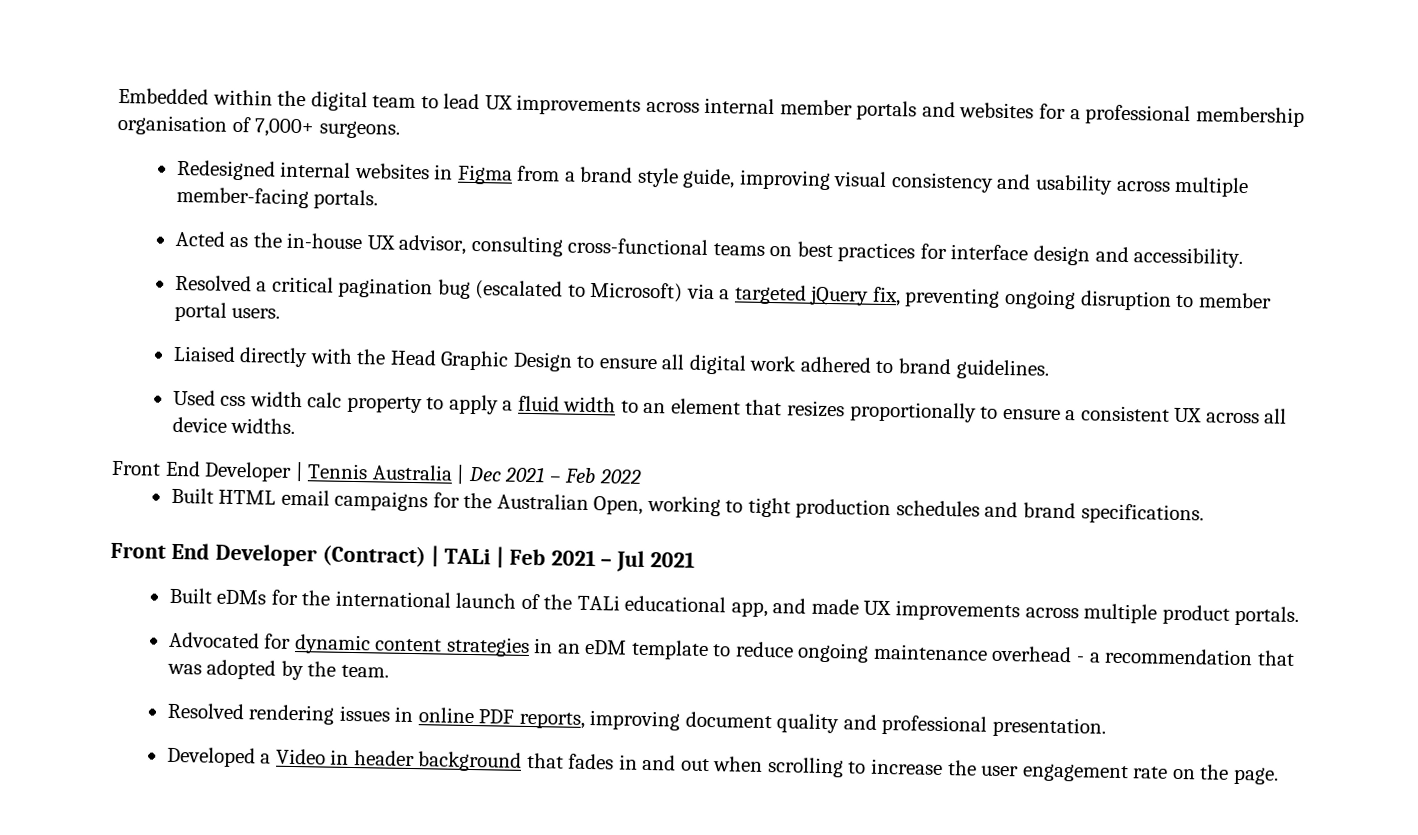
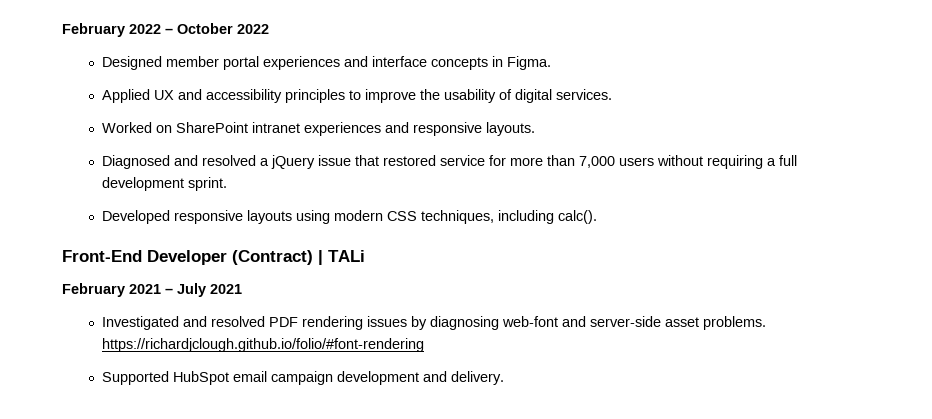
[118,87,1305,128] [117,114,400,139] [175,159,1250,198] [175,186,379,210] [174,230,1244,269] [174,274,1272,311] [173,301,281,322] [172,345,1050,380] [172,389,1288,424] [171,416,296,435] [111,460,642,484] [170,487,1204,525] [110,542,210,560] Embedded within the digital team to lead UX improvements across internal member portals and websites for a professional membership organisation of 7,000+ surgeons. // Redesigned internal websites in Figma from a brand style guide, improving visual consistency and usability across multiple member-facing portals. // Acted as the in-house UX advisor, consulting cross-functional teams on best practices for interface design and accessibility. // Resolved a critical pagination bug (escalated to Microsoft) via a targeted jQuery fix, preventing ongoing disruption to member portal users. // Liaised directly with the Head Graphic Design to ensure all digital work adhered to brand guidelines. // Used css width calc property to apply a fluid width to an element that resizes proportionally to ensure a consistent UX across all device widths. // Front End Developer | Tennis Australia | Dec 2021 – Feb 2022 // Built HTML email campaigns for the Australian Open, working to tight production schedules and brand specifications. // Front End -> [62,23,269,37] [101,56,551,70] [101,89,612,103] [101,122,535,136] [101,155,797,169] [101,177,227,191] [101,210,597,224] [62,250,142,262] February 2022 – October 2022 // Designed member portal experiences and interface concepts in Figma. // Applied UX and accessibility principles to improve the usability of digital services. // Worked on SharePoint intranet experiences and responsive layouts. // Diagnosed and resolved a jQuery issue that restored service for more than 7,000 users without requiring a full development sprint. // Developed responsive layouts using modern CSS techniques, including calc(). // Front-End
[495,546,646,572] | Feb 2021 – Jul -> [62,283,206,297] // February 2021 – July
[168,587,1300,627] [168,631,1295,666] [166,659,389,681] [166,702,1106,738] [166,746,1279,785] Built eDMs for the international launch of the TALi educational app, and made UX improvements across multiple product portals. // Advocated for dynamic content strategies in an eDM template to reduce ongoing maintenance overhead - a recommendation that was adopted by the team. // Resolved rendering issues in online PDF reports, improving document quality and professional presentation. // Developed a Video in header background that fades in and out when scrolling to increase the user engagement rate on the page. -> [101,316,766,330] [101,338,424,352] [101,371,504,385] Investigated and resolved PDF rendering issues by diagnosing web-font and server-side asset problems. https://richardjclough.github.io/folio/#font-rendering // Supported HubSpot email campaign development and delivery.

